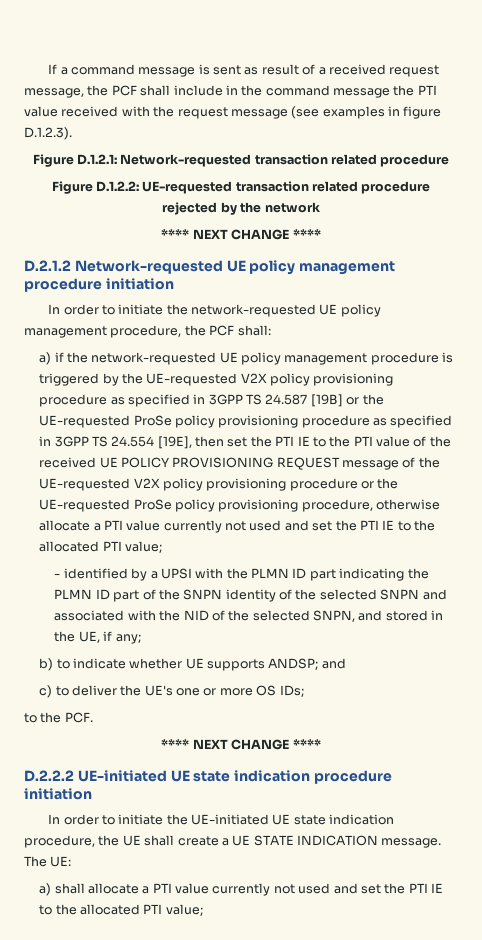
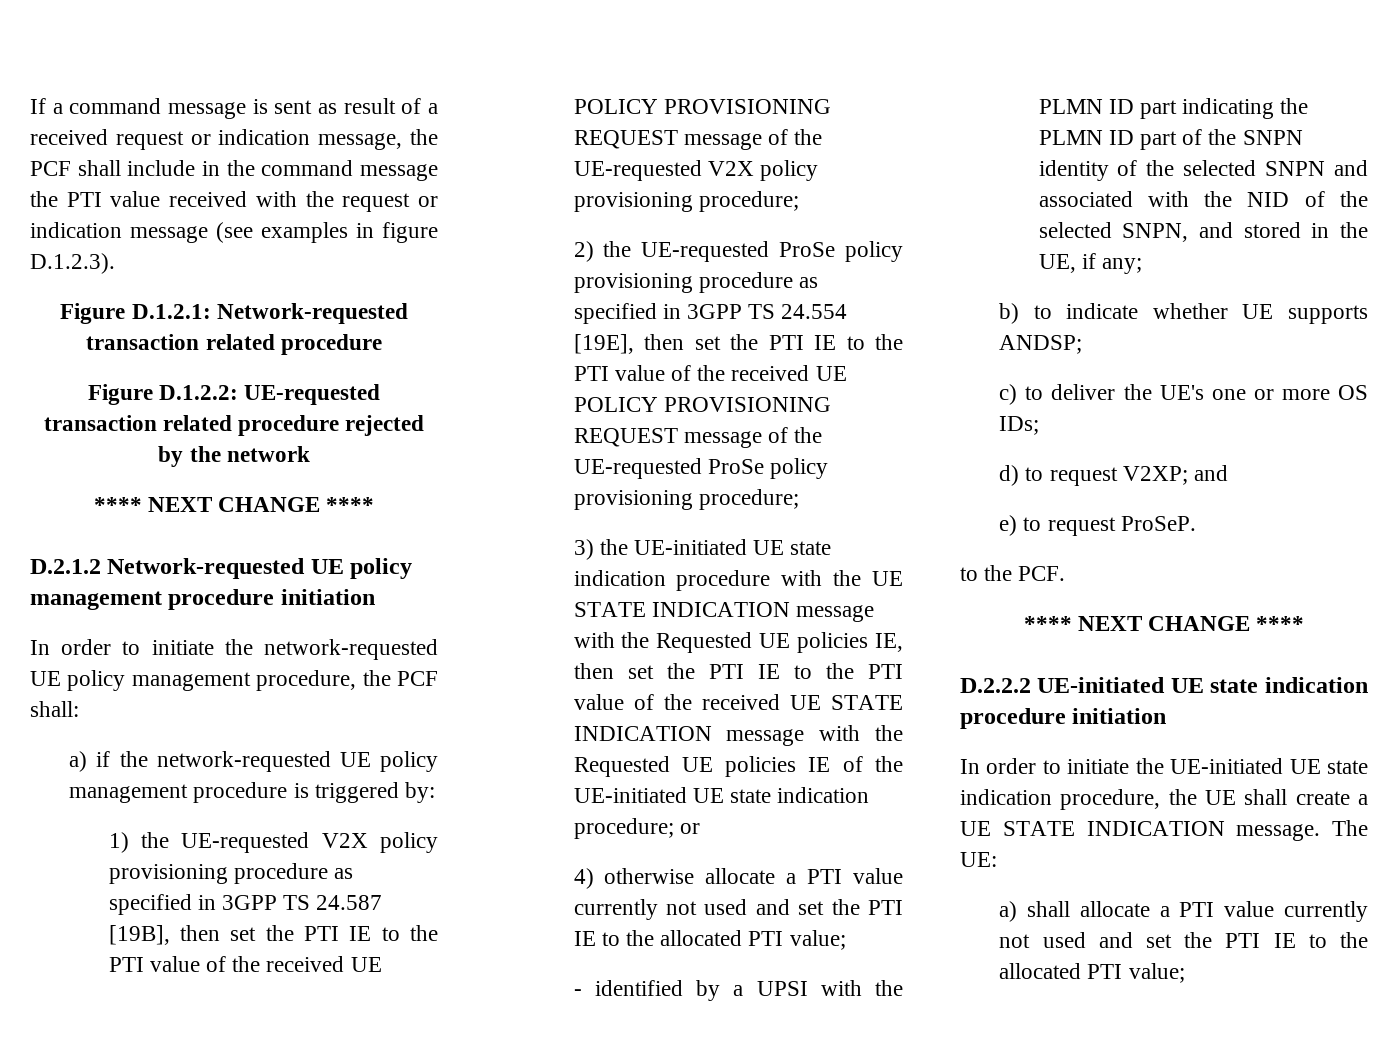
(440, 71) none -> [190,129,311,145] or indication
(228, 113) none -> [418,196,439,207] [30,222,122,238] or indication
[102,373,119,386] by -> [405,782,436,803] [108,832,129,853] by: // 1)
[310,394,360,407] [19B] or -> [108,925,438,945] [108,956,382,972] [573,99,831,114] [573,129,823,150] [573,160,818,181] [573,191,799,212] [573,241,594,262] [19B], then set the PTI IE to the PTI value of the received UE POLICY PROVISIONING REQUEST message of the UE-requested V2X policy provisioning procedure; // 2)
[133,478,399,491] [39,499,373,512] V2X policy provisioning procedure or the UE-requested ProSe policy provisioning procedure, -> [707,458,828,479] [573,489,799,510] [573,539,832,560] [573,570,903,591] [573,602,874,622] [573,632,903,653] [573,663,903,679] [573,694,903,710] [573,725,903,746] [573,756,903,777] [573,787,870,803] [573,818,700,839] [573,868,594,889] ProSe policy provisioning procedure; // 3) the UE-initiated UE state indication procedure with the UE STATE INDICATION message with the Requested UE policies IE, then set the PTI IE to the PTI value of the received UE STATE INDICATION message with the Requested UE policies IE of the UE-initiated UE state indication procedure; or // 4)
[321,658,346,669] and -> (1083, 344) none
(304, 691) none -> [999,465,1229,486] [999,515,1196,536] // d) to request V2XP; and // e) to request ProSeP.

